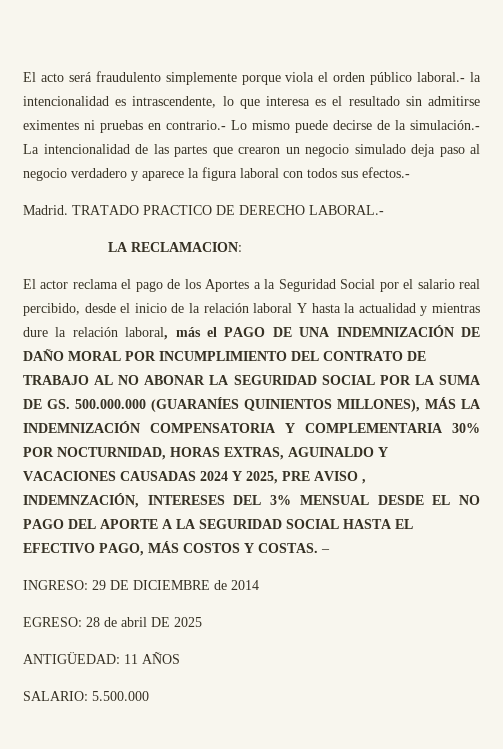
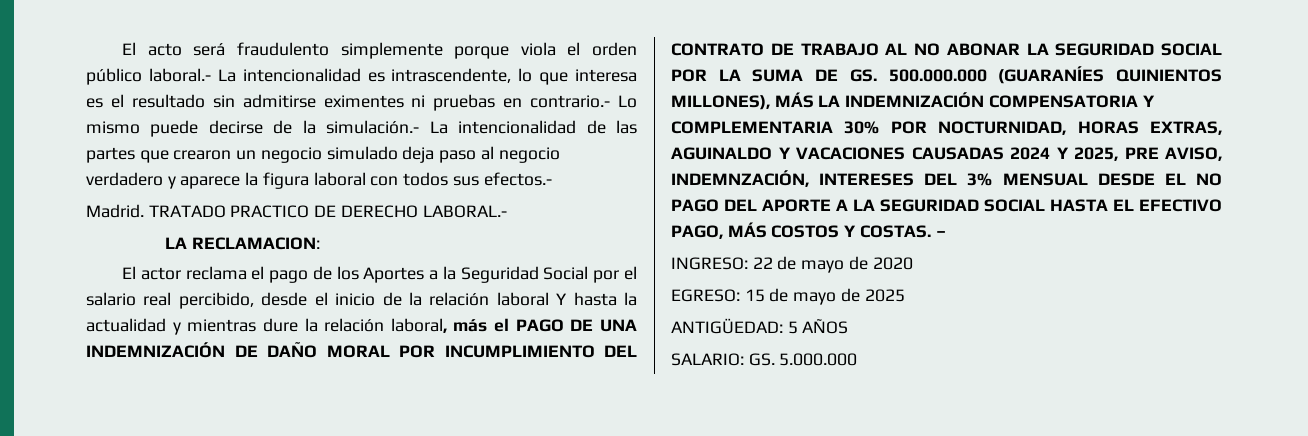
[470,72,482,82] la -> [217,69,236,82] La
[314,471,366,484] AVISO , -> [1165,147,1222,161] AVISO,
[92,580,259,590] [23,617,170,627] 29 DE DICIEMBRE de 2014 // EGRESO: 28 de abril DE -> [752,256,913,273] [671,288,860,305] 22 de mayo de 2020 // EGRESO: 15 de mayo de
[124,654,138,664] 11 -> [787,321,798,334] 5
[92,691,149,701] 5.500.000 -> [748,353,858,366] GS. 5.000.000

